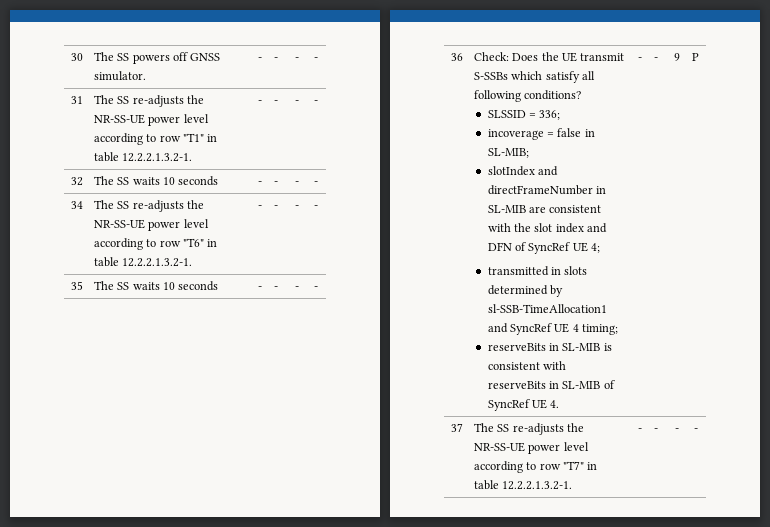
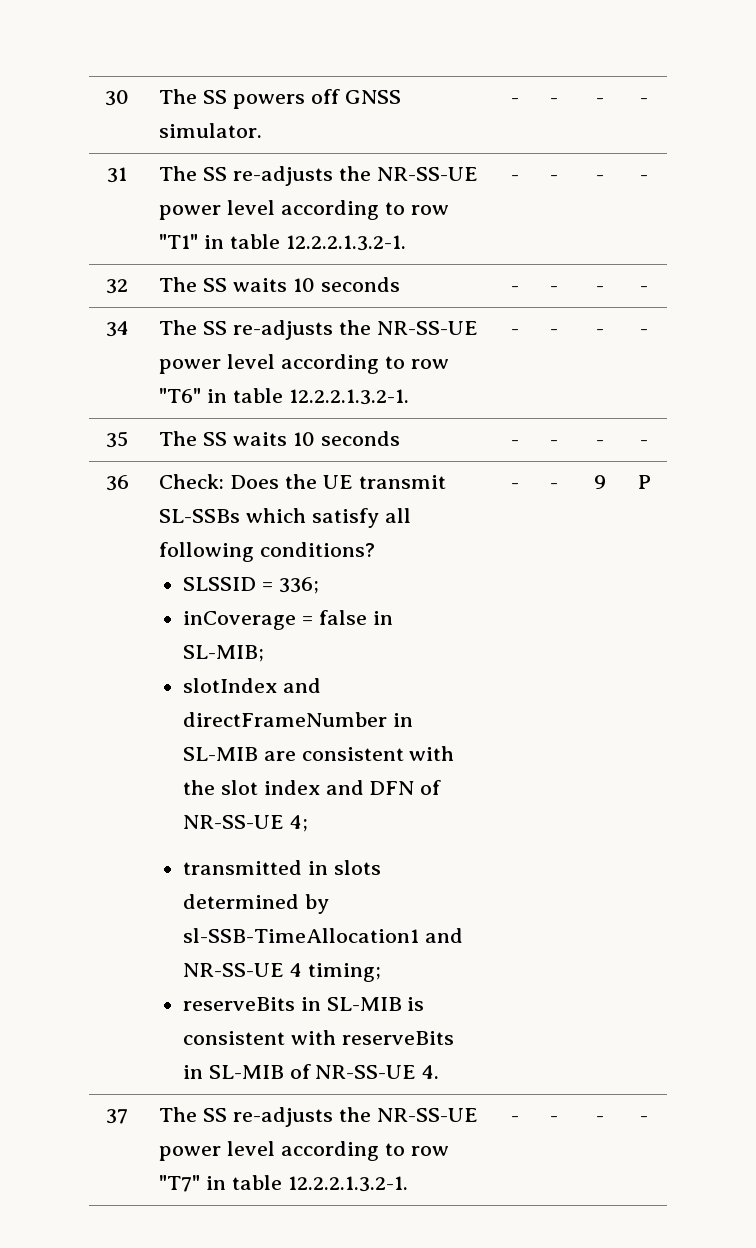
[473,72,508,80] S-SSBs -> [159,509,241,523] SL-SSBs
[487,129,544,140] incoverage -> [183,611,297,630] inCoverage
[528,242,588,254] SyncRef UE -> [183,815,285,829] NR-SS-UE
[509,323,570,335] SyncRef UE -> [183,963,285,977] NR-SS-UE
[487,399,547,411] SyncRef UE -> [315,1065,417,1079] NR-SS-UE

